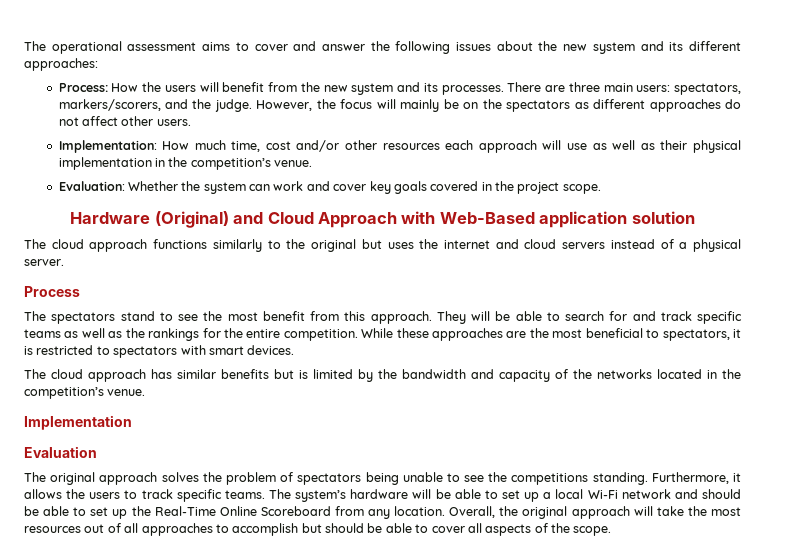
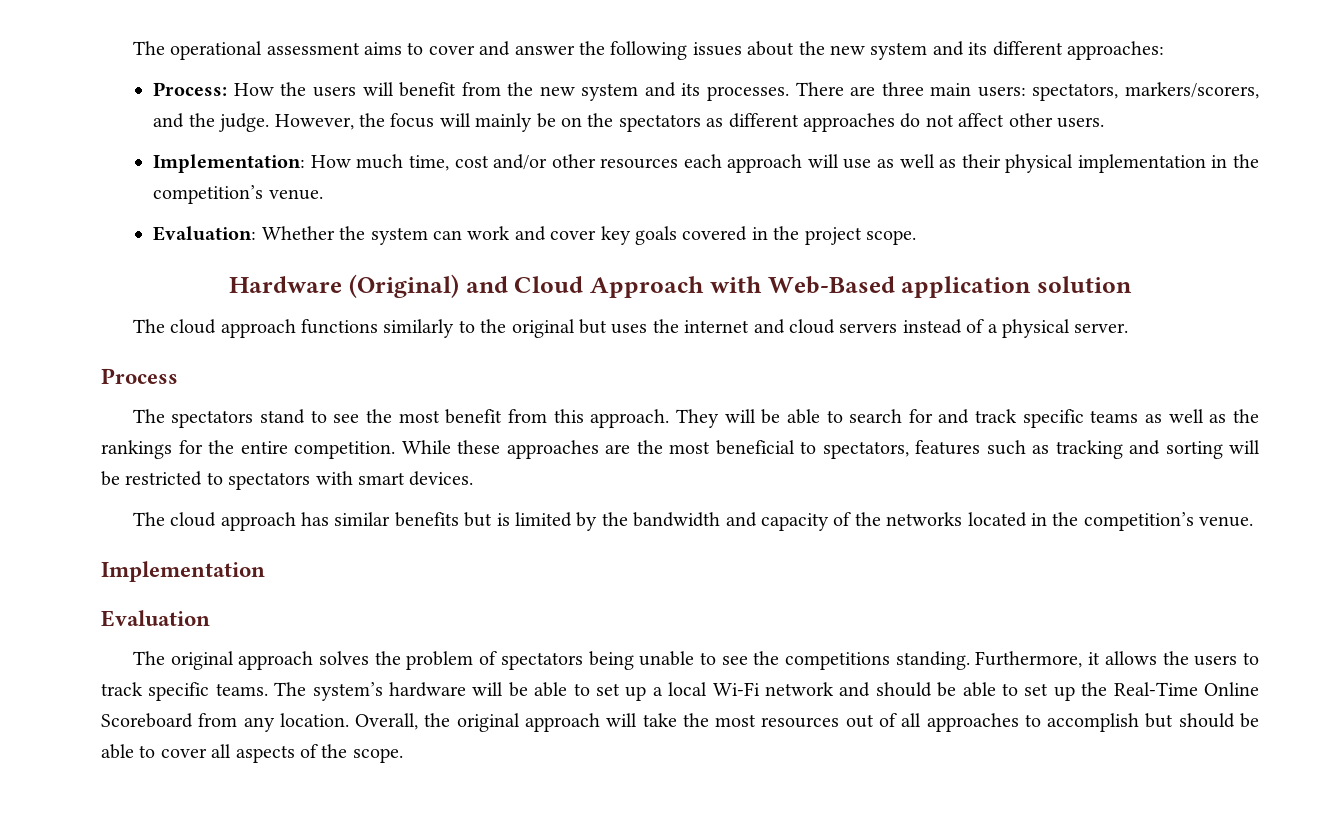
[733,329,742,338] [24,346,33,355] it is -> [915,440,1260,459] [101,471,120,486] features such as tracking and sorting will be

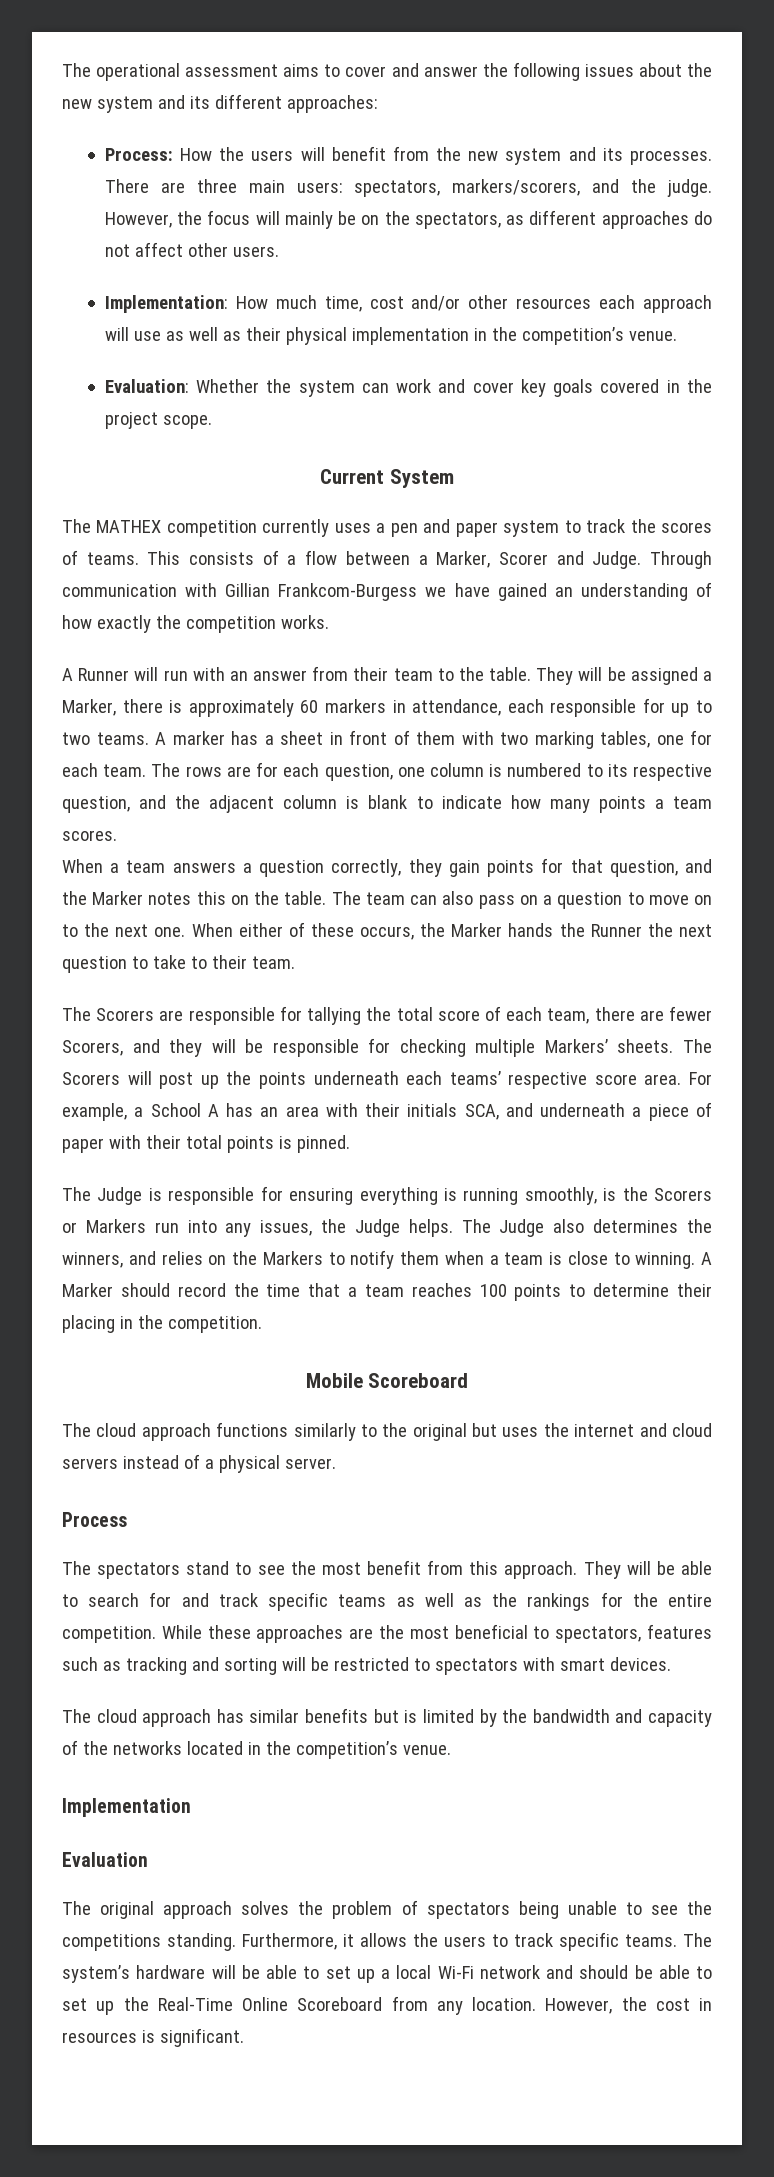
[618,114,701,132] spectators -> [414,212,501,229] spectators,
[229,274,1132,298] Hardware (Original) and Cloud Approach with Web-Based application solution -> [320,469,454,488] [62,519,712,537] [62,550,712,569] [62,582,712,601] [62,615,329,633] [62,666,712,685] [62,698,712,717] [62,730,712,749] [62,762,712,781] [62,795,713,813] [62,830,117,841] [62,858,712,877] [62,891,713,909] [62,922,712,940] [62,955,295,973] [62,1006,712,1025] [62,1038,712,1057] [62,1071,712,1089] [62,1102,712,1121] [62,1135,350,1153] [62,1186,712,1205] [62,1219,712,1237] [62,1250,712,1269] [62,1283,712,1301] [62,1315,262,1333] [305,1373,469,1388] Current System // The MATHEX competition currently uses a pen and paper system to track the scores of teams. This consists of a flow between a Marker, Scorer and Judge. Through communication with Gillian Frankcom-Burgess we have gained an understanding of how exactly the competition works. // A Runner will run with an answer from their team to the table. They will be assigned a Marker, there is approximately 60 markers in attendance, each responsible for up to two teams. A marker has a sheet in front of them with two marking tables, one for each team. The rows are for each question, one column is numbered to its respective question, and the adjacent column is blank to indicate how many points a team scores. // When a team answers a question correctly, they gain points for that question, and the Marker notes this on the table. The team can also pass on a question to move on to the next one. When either of these occurs, the Marker hands the Runner the next question to take to their team. // The Scorers are responsible for tallying the total score of each team, there are fewer Scorers, and they will be responsible for checking multiple Markers’ sheets. The Scorers will post up the points underneath each teams’ respective score area. For example, a School A has an area with their initials SCA, and underneath a piece of paper with their total points is pinned. // The Judge is responsible for ensuring everything is running smoothly, is the Scorers or Markers run into any issues, the Judge helps. The Judge also determines the winners, and relies on the Markers to notify them when a team is close to winning. A Marker should record the time that a team reaches 100 points to determine their placing in the competition. // Mobile Scoreboard
[355,713,1260,732] [101,744,403,763] Overall, the original approach will take the most resources out of all approaches to accomplish but should be able to cover all aspects of the scope. -> [545,1997,712,2014] [62,2028,244,2047] However, the cost in resources is significant.

